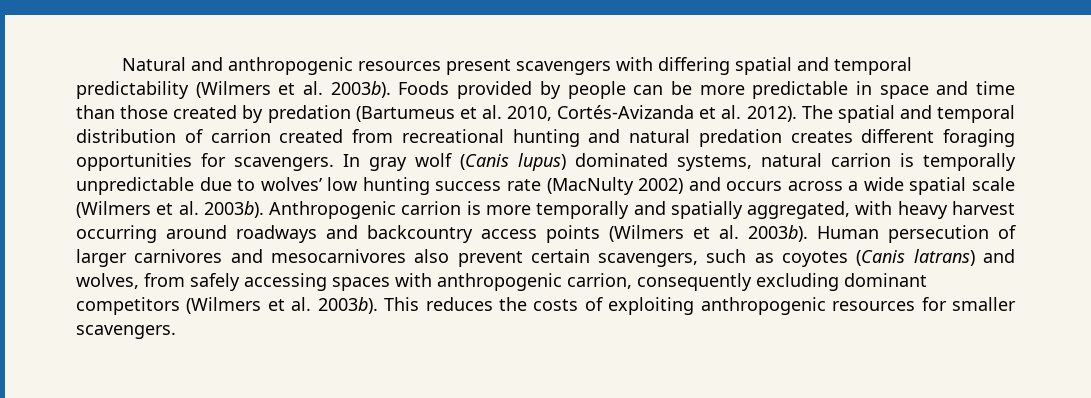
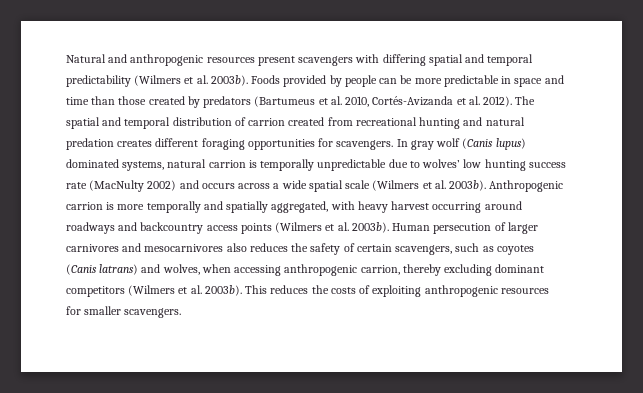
[267,105,351,123] predation -> [203,96,252,108] predators
[457,251,523,267] prevent -> [249,243,355,255] reduces the safety of
[144,273,432,291] from safely accessing spaces with -> [201,264,282,276] when accessing
[637,273,752,291] consequently -> [402,264,441,276] thereby

